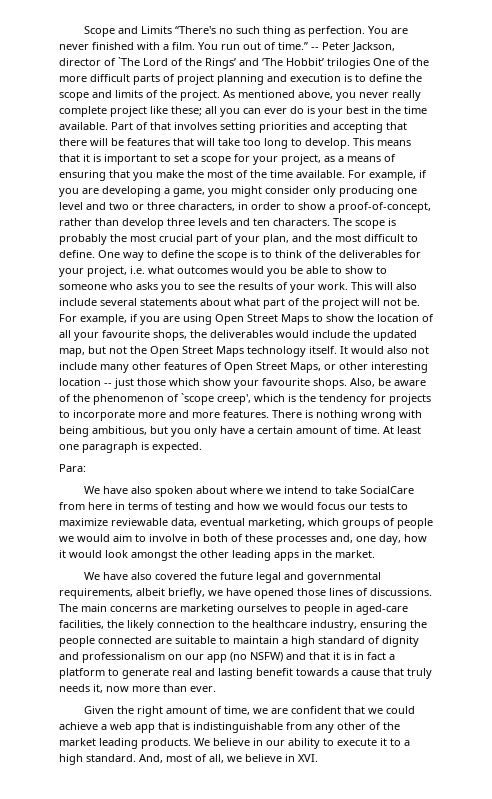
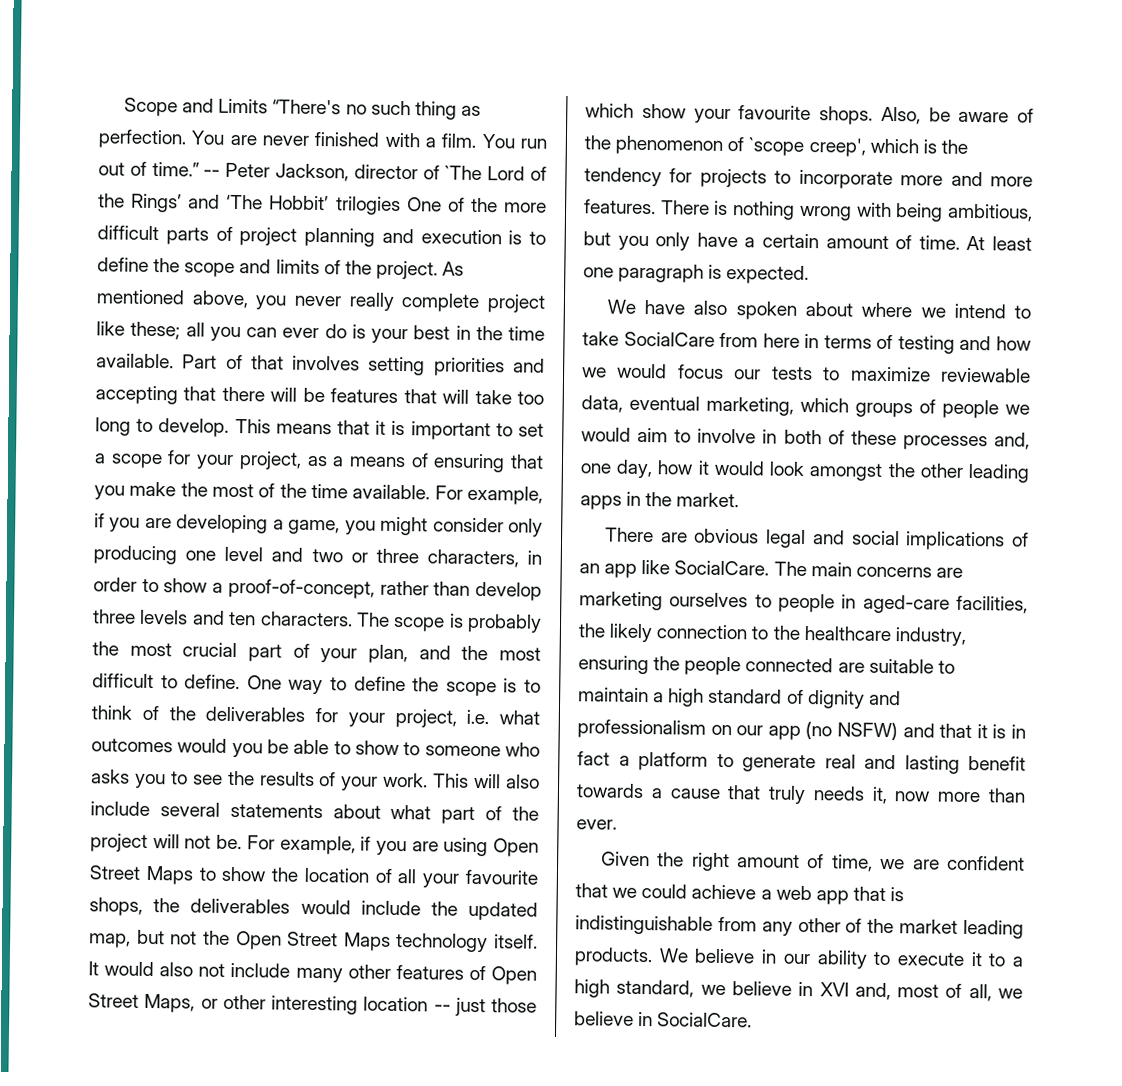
[59,464,86,472] // Para: -> (810, 275) none
[83,572,381,583] [59,588,432,599] We have also covered the future legal and governmental requirements, albeit briefly, we have opened those lines of discussions. -> [604,527,1029,551] [579,559,770,578] There are obvious legal and social implications of an app like SocialCare.
[86,754,163,763] standard. And, -> [616,979,891,1001] standard, we believe in XVI and,
[298,754,318,762] XVI. -> [657,1012,753,1028] SocialCare.

